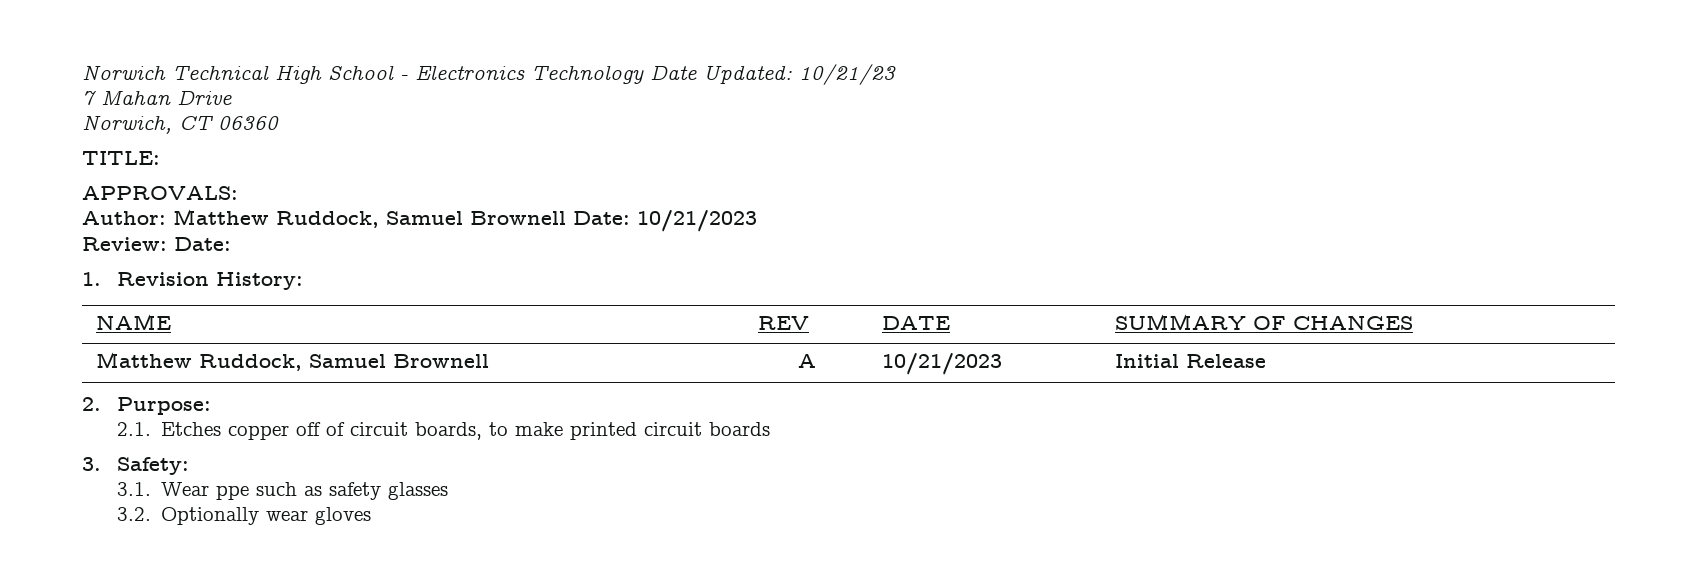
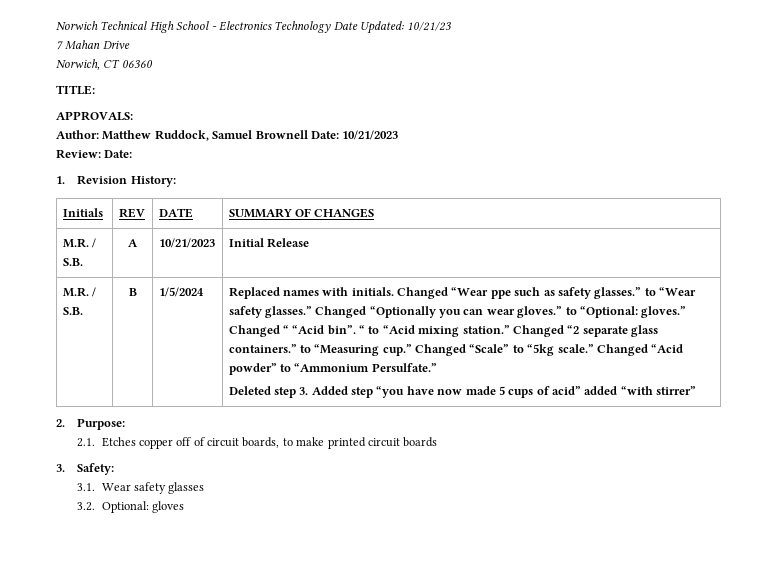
[95,314,171,330] NAME -> [62,208,103,217] Initials
[95,352,489,371] Matthew Ruddock, Samuel Brownell -> [62,238,96,248] [62,258,83,266] M.R. / S.B.
(1266, 361) none -> [62,287,96,297] [62,307,83,315] [128,288,137,296] [158,287,204,297] [228,287,697,299] [228,306,687,318] [228,325,659,337] [228,344,684,356] [228,363,437,375] [228,386,697,398] // M.R. / S.B. | B | 1/5/2024 | Replaced names with initials. Changed “Wear ppe such as safety glasses.” to “Wear safety glasses.” Changed “Optionally you can wear gloves.” to “Optional: gloves.” Changed “ “Acid bin”. “ to “Acid mixing station.” Changed “2 separate glass containers.” to “Measuring cup.” Changed “Scale” to “5kg scale.” Changed “Acid powder” to “Ammonium Persulfate.” // Deleted step 3. Added step “you have now made 5 cups of acid” added “with stirrer”
[216,482,323,500] ppe such as -> (131, 487) none
[161,507,309,525] Optionally wear -> [101,501,149,513] Optional:

